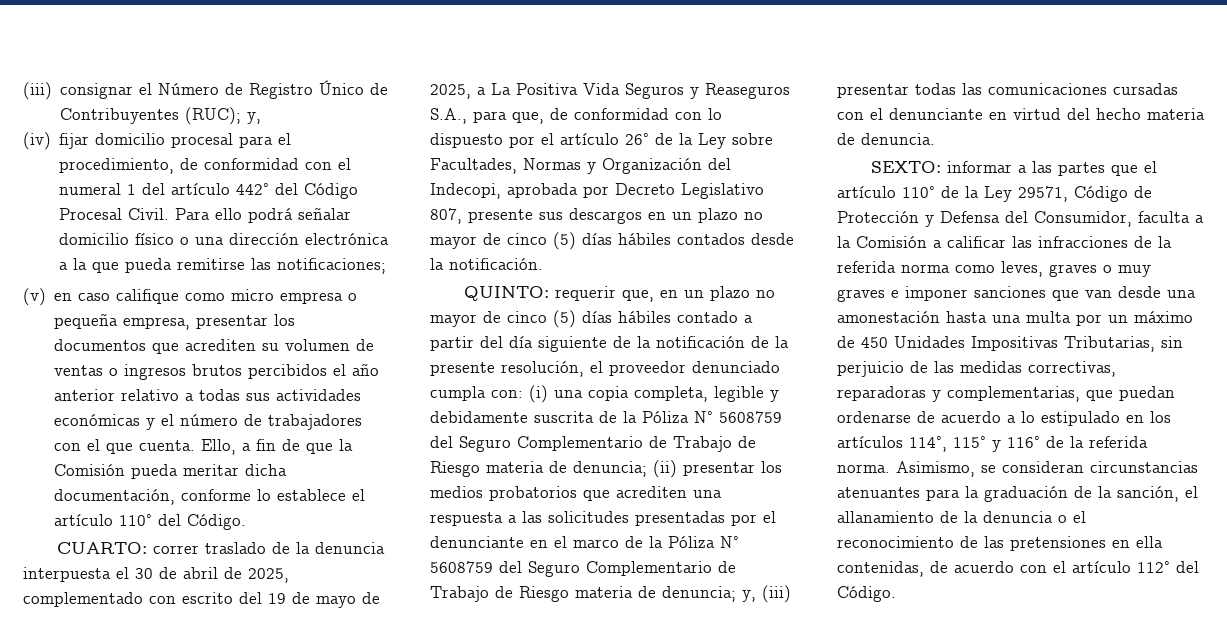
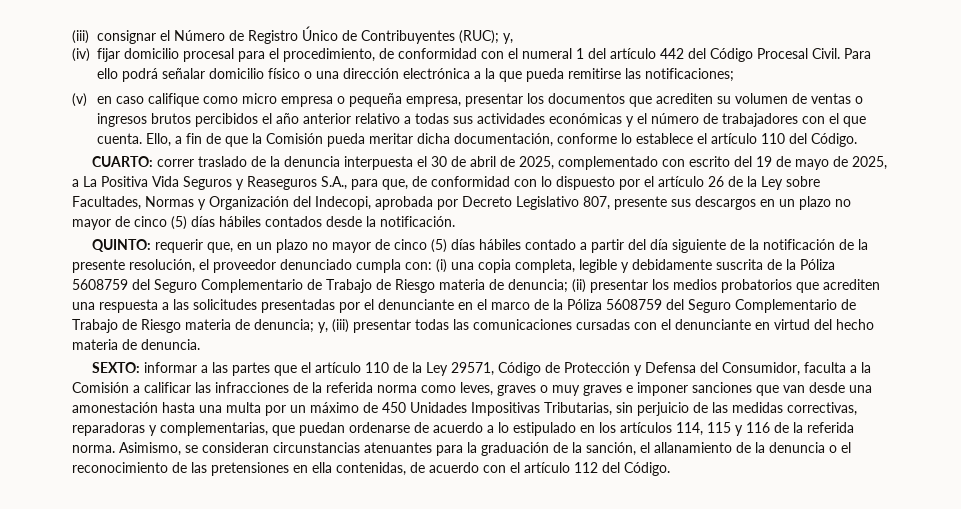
[236,183,270,195] 442° -> [660,48,685,59] 442
[119,514,153,526] 110° -> [761,133,786,144] 110
[625,133,649,145] 26° -> [708,176,724,187] 26
[694,411,713,423] N° -> (835, 264) none
[720,536,739,548] N° -> (602, 304) none
[902,186,935,198] 110° -> [364,362,389,373] 110
[909,436,1040,452] 114°, 115° y 116° -> [676,422,770,436] 114, 115 y 116
[1137,561,1170,573] 112° -> [574,462,598,473] 112

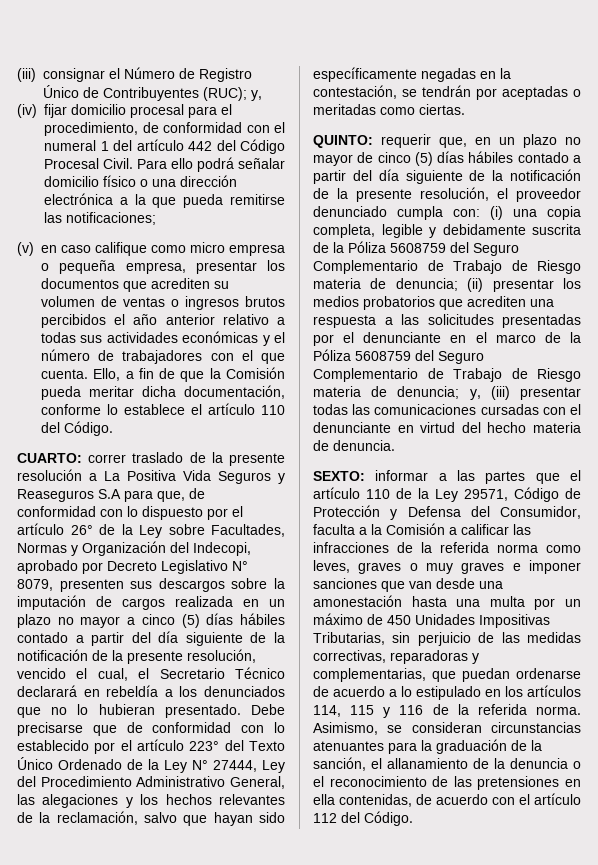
[283,156,887,170] denuncia interpuesta el 30 de abril de 2025, complementado con escrito del 19 de mayo de 2025, -> [228,453,285,466] [17,469,82,481] presente resolución
[321,176,347,190] S.A., -> [98,489,121,499] S.A
[708,176,724,187] 26 -> [70,525,93,535] 26°
[375,196,433,210] aprobada -> [17,560,78,574] aprobado
[583,196,851,210] [72,216,455,230] 807, presente sus descargos en un plazo no mayor de cinco (5) días hábiles contados desde la notificación. -> [232,561,248,571] [17,578,285,592] [17,595,285,610] [17,613,285,628] [17,631,286,646] [17,649,256,664] [17,667,285,681] [17,685,285,697] [17,704,285,718] [17,722,285,736] [17,739,285,754] [17,757,285,773] [17,776,285,789] [17,794,285,808] [17,811,285,826] [313,67,511,82] [313,85,581,100] [313,104,465,115] N° 8079, presenten sus descargos sobre la imputación de cargos realizada en un plazo no mayor a cinco (5) días hábiles contado a partir del día siguiente de la notificación de la presente resolución, vencido el cual, el Secretario Técnico declarará en rebeldía a los denunciados que no lo hubieran presentado. Debe precisarse que de conformidad con lo establecido por el artículo 223° del Texto Único Ordenado de la Ley N° 27444, Ley del Procedimiento Administrativo General, las alegaciones y los hechos relevantes de la reclamación, salvo que hayan sido específicamente negadas en la contestación, se tendrán por aceptadas o meritadas como ciertas.

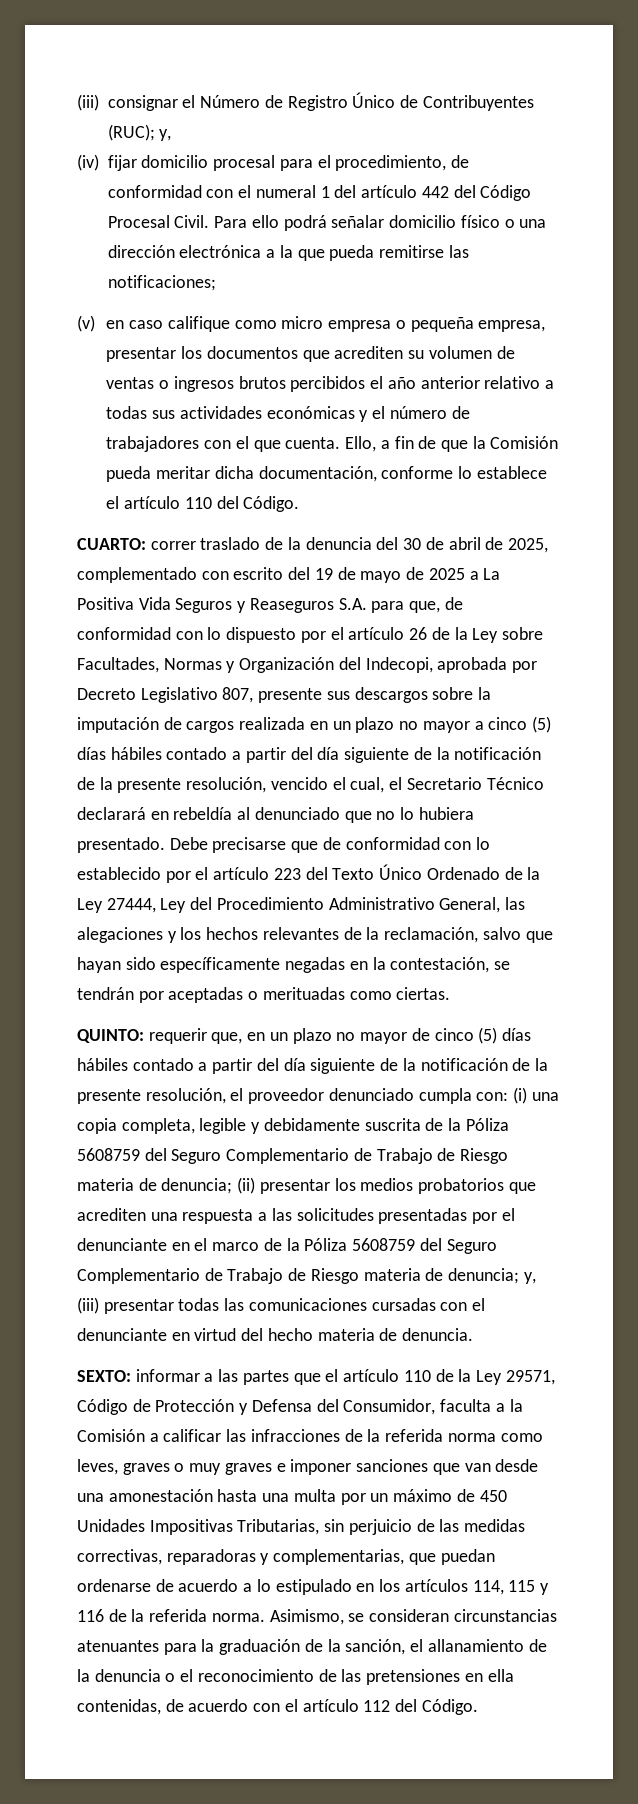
[228,453,285,466] [17,469,82,481] presente resolución -> [305,537,548,553] [77,567,465,583] denuncia del 30 de abril de 2025, complementado con escrito del 19 de mayo de 2025
[98,489,121,499] S.A -> [338,598,367,610] S.A.
[70,525,93,535] 26° -> [409,627,428,640] 26
[17,560,78,574] aprobado -> [437,657,508,673] aprobada
[232,561,248,571] [17,579,124,592] N° 8079, presenten -> [222,687,323,703] 807, presente
[164,686,285,697] a los denunciados -> [237,807,340,820] al denunciado
[98,704,155,715] hubieran -> [418,807,474,820] hubiera
[189,741,220,751] 223° -> [273,868,301,880] 223
[192,760,208,770] N° -> (103, 905) none
[313,104,376,115] meritadas -> [262,987,345,1000] merituadas

